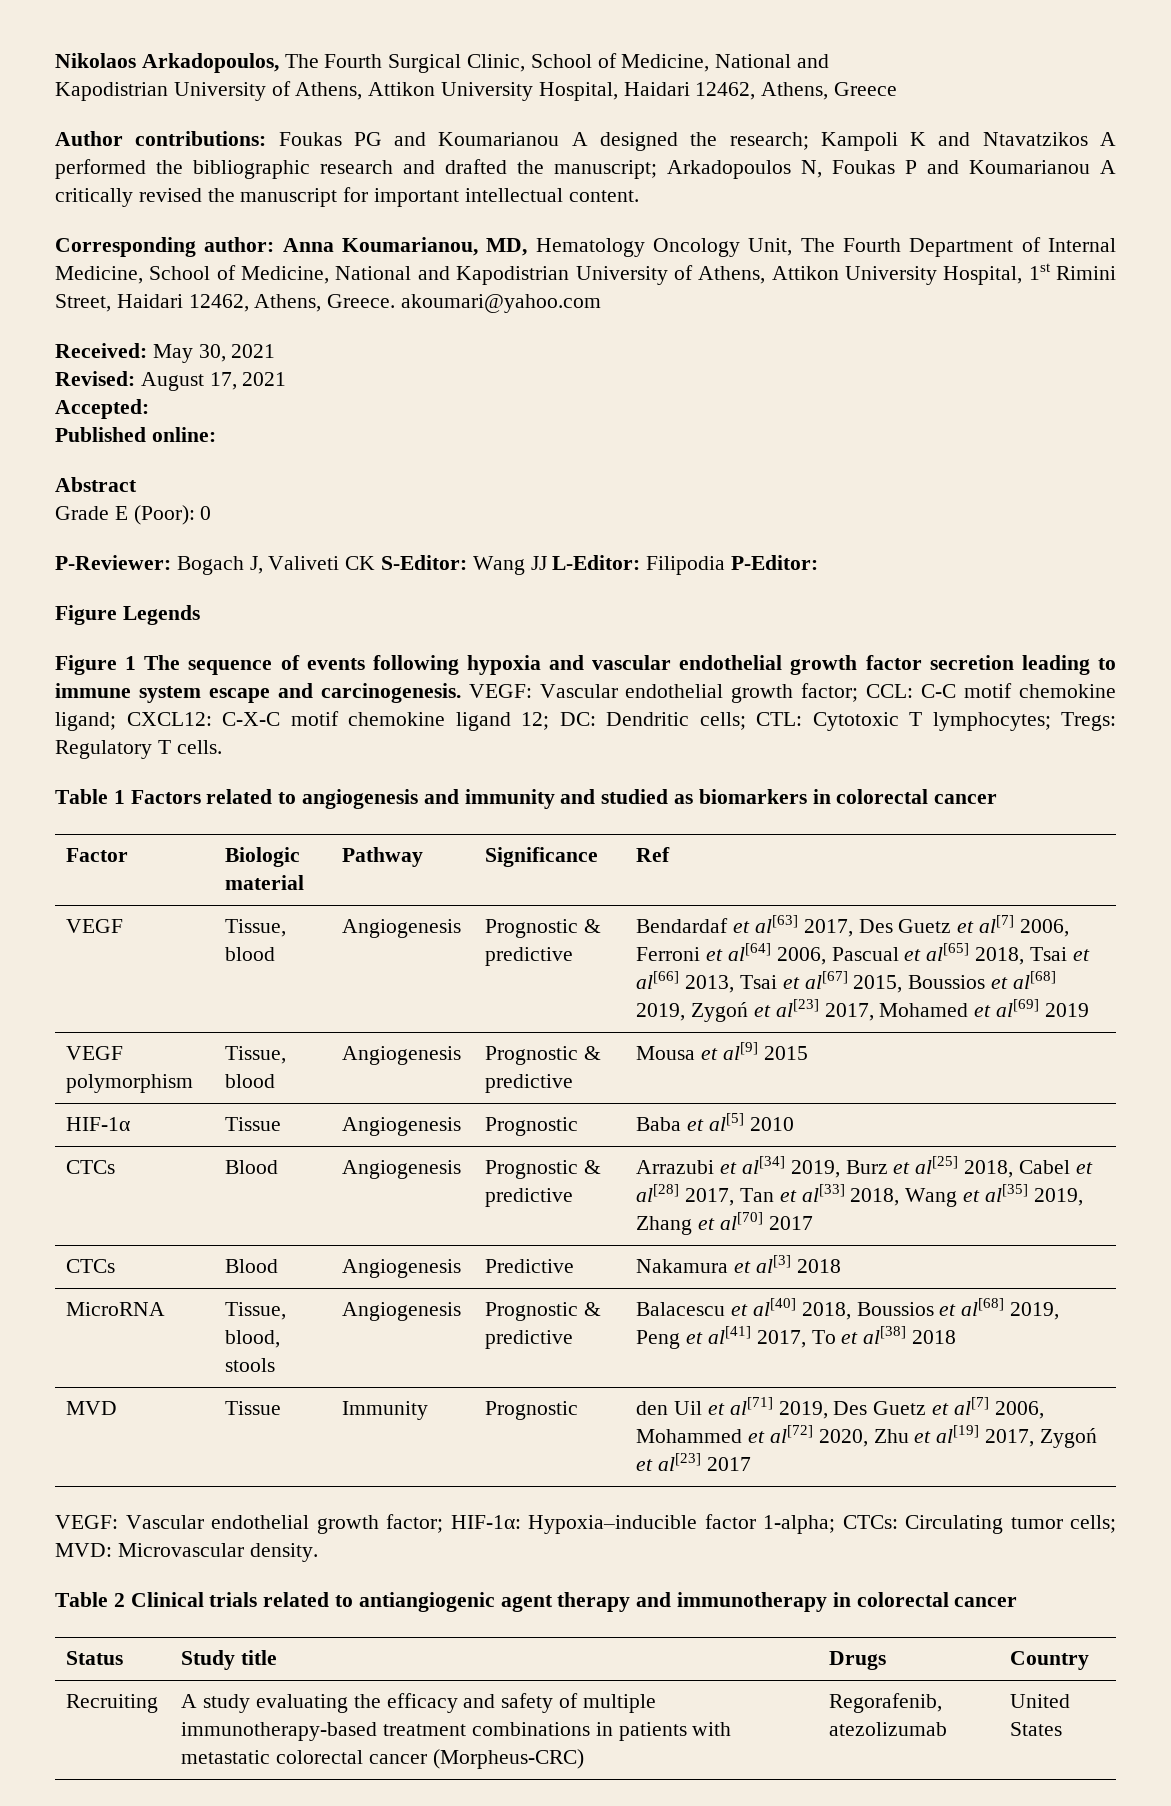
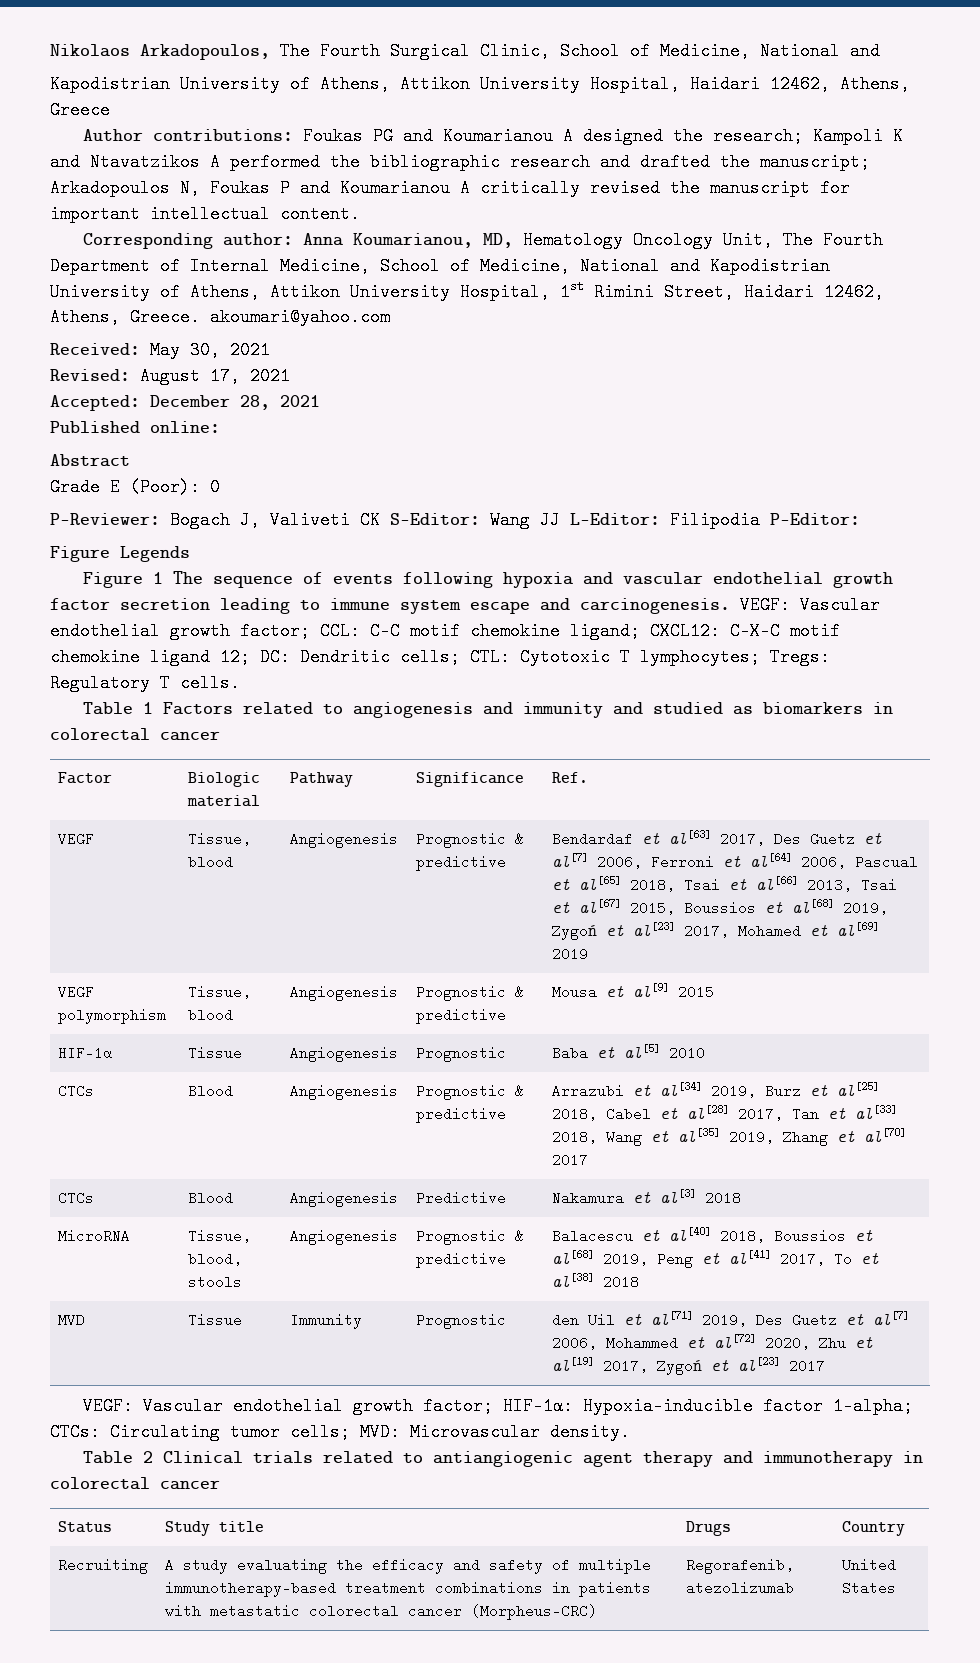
(149, 409) none -> [150,395,320,410] December 28, 2021
[636,847,671,862] Ref -> [552,772,589,783] Ref.

